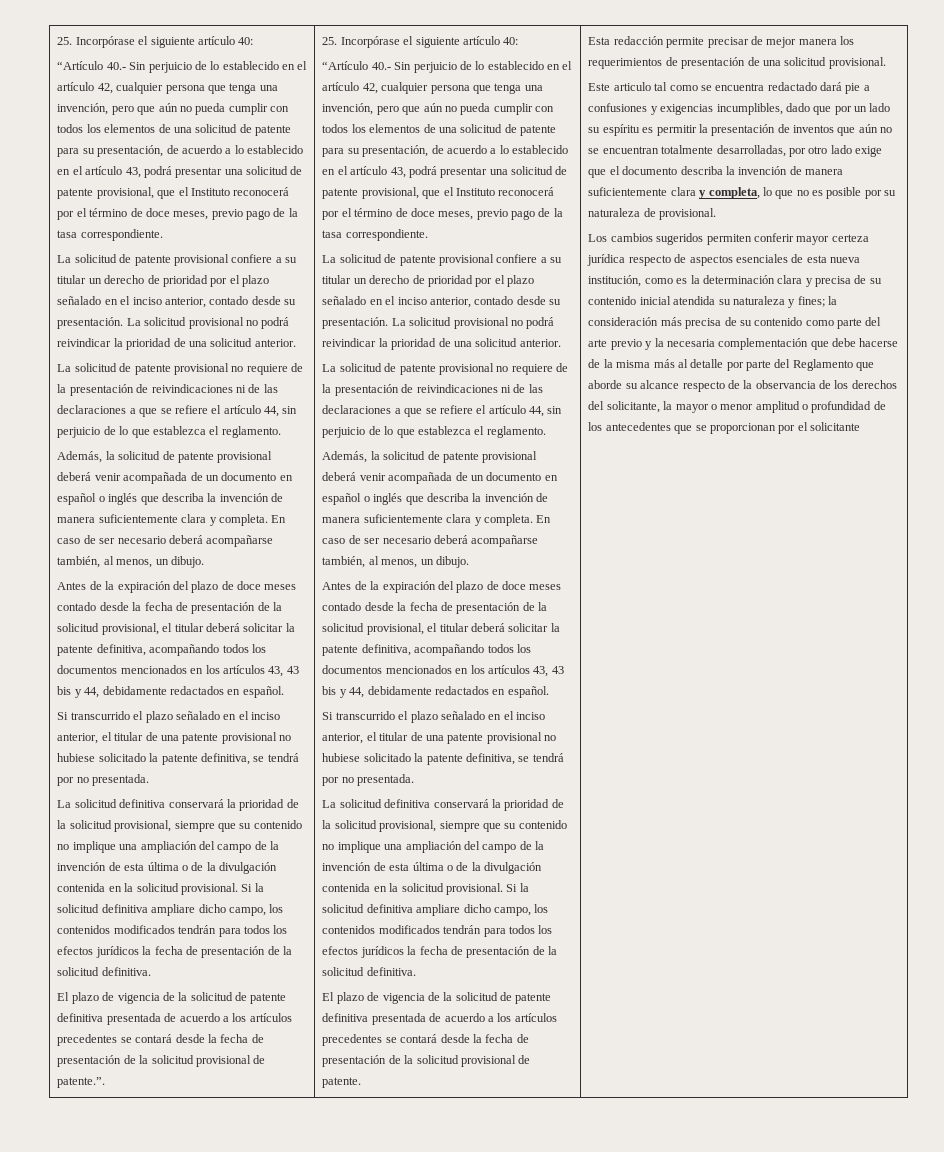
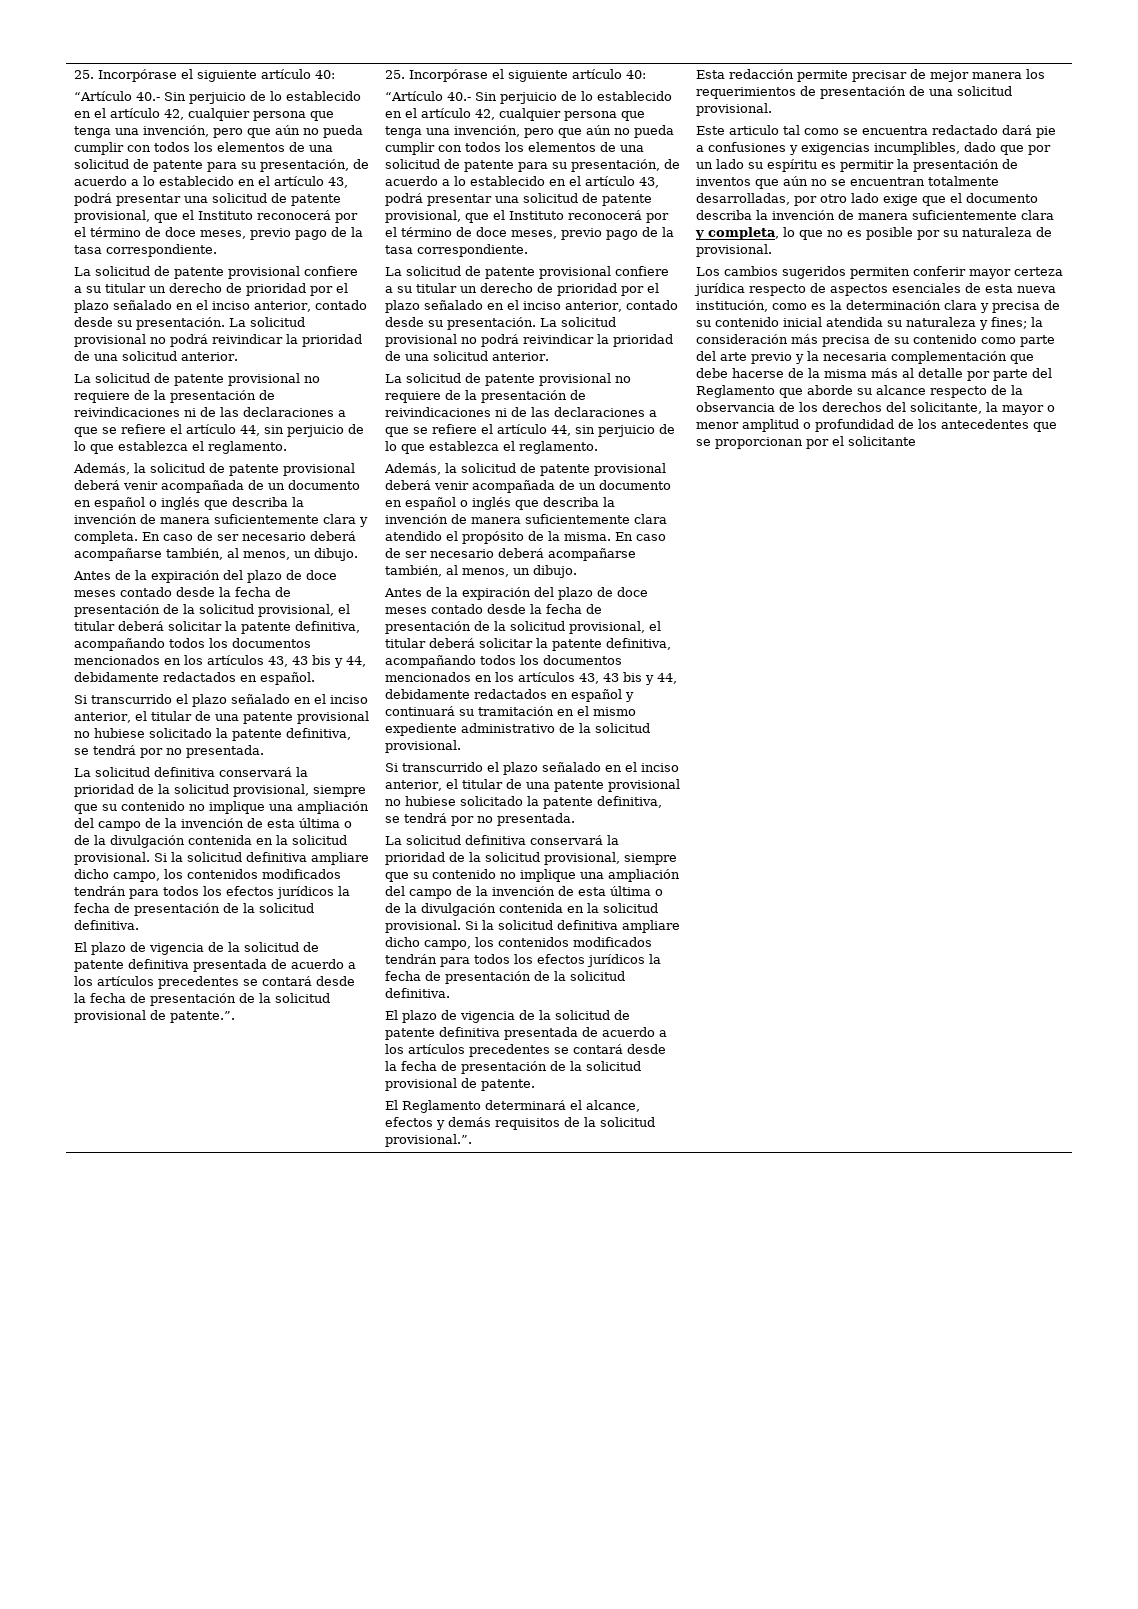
[474,514,533,526] y completa. -> [385,531,612,544] atendido el propósito de la misma.
[507,686,549,698] español. -> [571,689,635,702] [385,706,637,716] [385,723,651,736] [385,740,462,753] español y continuará su tramitación en el mismo expediente administrativo de la solicitud provisional.
(362, 1082) none -> [385,1100,641,1113] [385,1117,656,1130] [385,1134,473,1147] // El Reglamento determinará el alcance, efectos y demás requisitos de la solicitud provisional.”.

